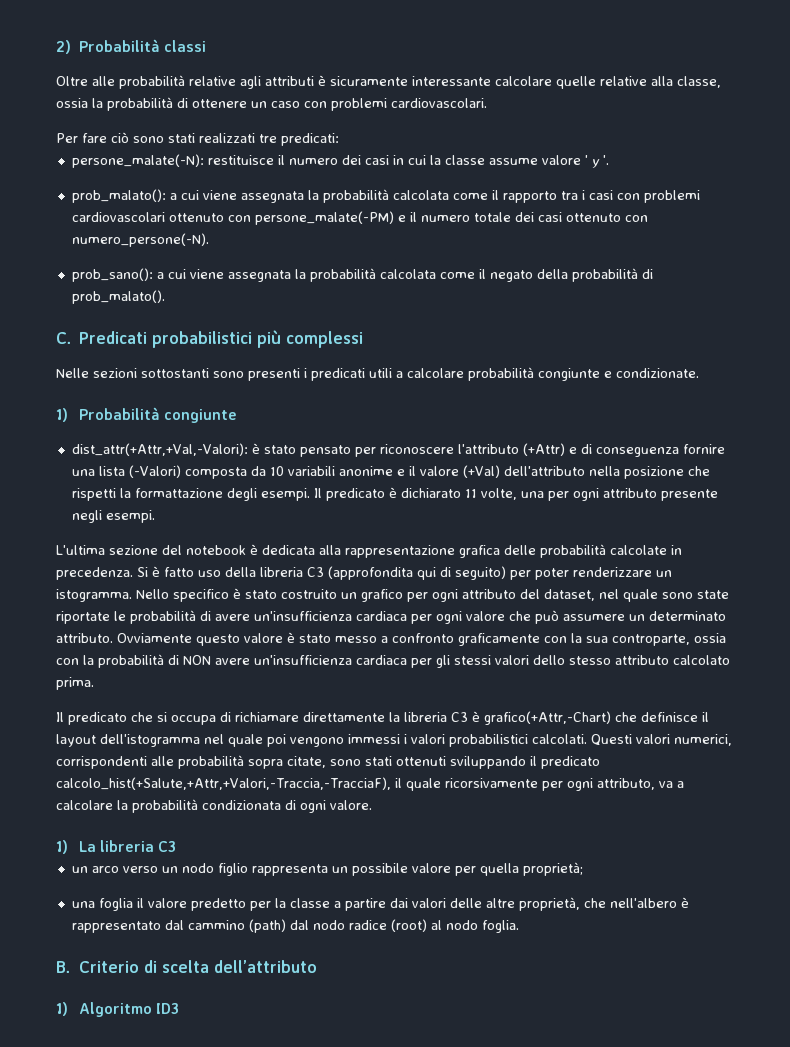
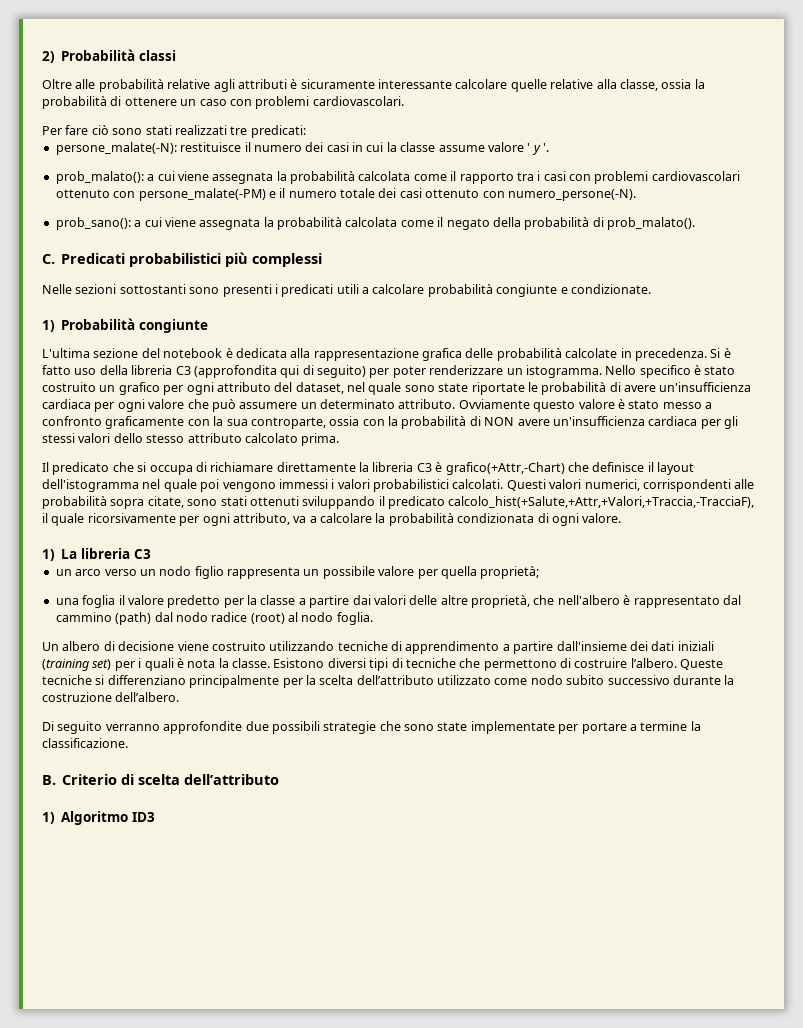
[71,443,725,457] [71,465,710,479] [71,487,718,501] [71,510,155,523] // dist_attr(+Attr,+Val,-Valori): è stato pensato per riconoscere l'attributo (+Attr) e di conseguenza fornire una lista (-Valori) composta da 10 variabili anonime e il valore (+Val) dell'attributo nella posizione che rispetti la formattazione degli esempi. Il predicato è dichiarato 11 volte, una per ogni attributo presente negli esempi. -> (209, 326) none
[56,777,391,790] calcolo_hist(+Salute,+Attr,+Valori,-Traccia,-TracciaF), -> [448,496,755,508] calcolo_hist(+Salute,+Attr,+Valori,+Traccia,-TracciaF),
(519, 926) none -> [42,641,714,654] [42,658,724,671] [42,675,735,688] [42,692,180,702] [42,721,701,734] [42,738,128,748] // Un albero di decisione viene costruito utilizzando tecniche di apprendimento a partire dall'insieme dei dati iniziali (training set) per i quali è nota la classe. Esistono diversi tipi di tecniche che permettono di costruire l’albero. Queste tecniche si differenziano principalmente per la scelta dell’attributo utilizzato come nodo subito successivo durante la costruzione dell’albero. // Di seguito verranno approfondite due possibili strategie che sono state implementate per portare a termine la classificazione.

